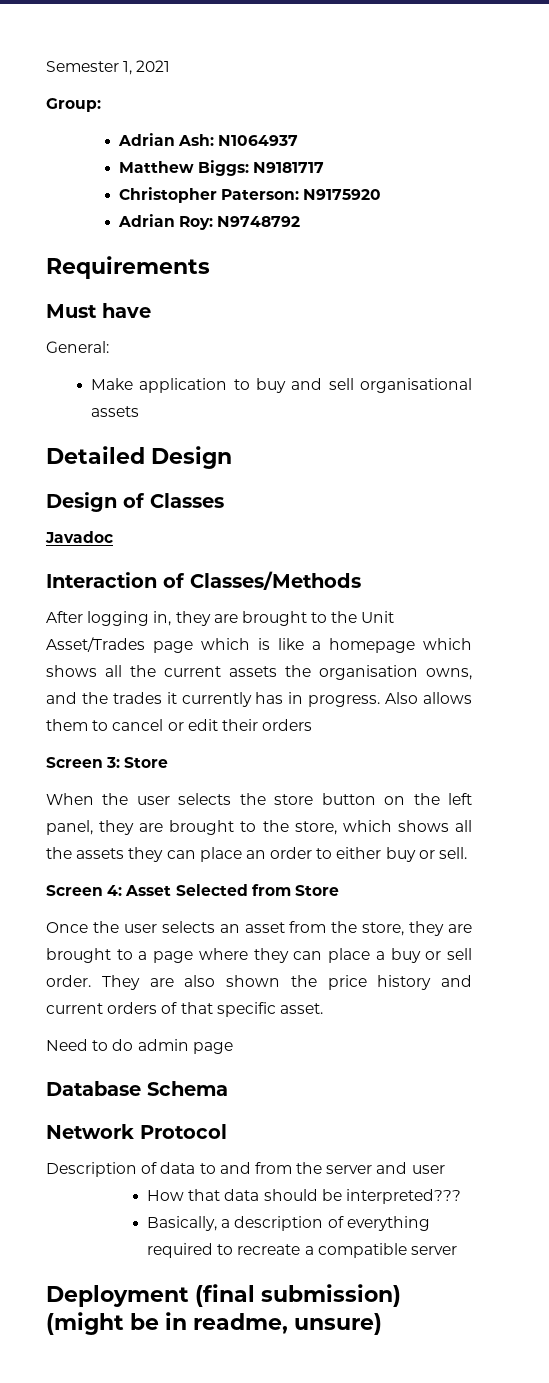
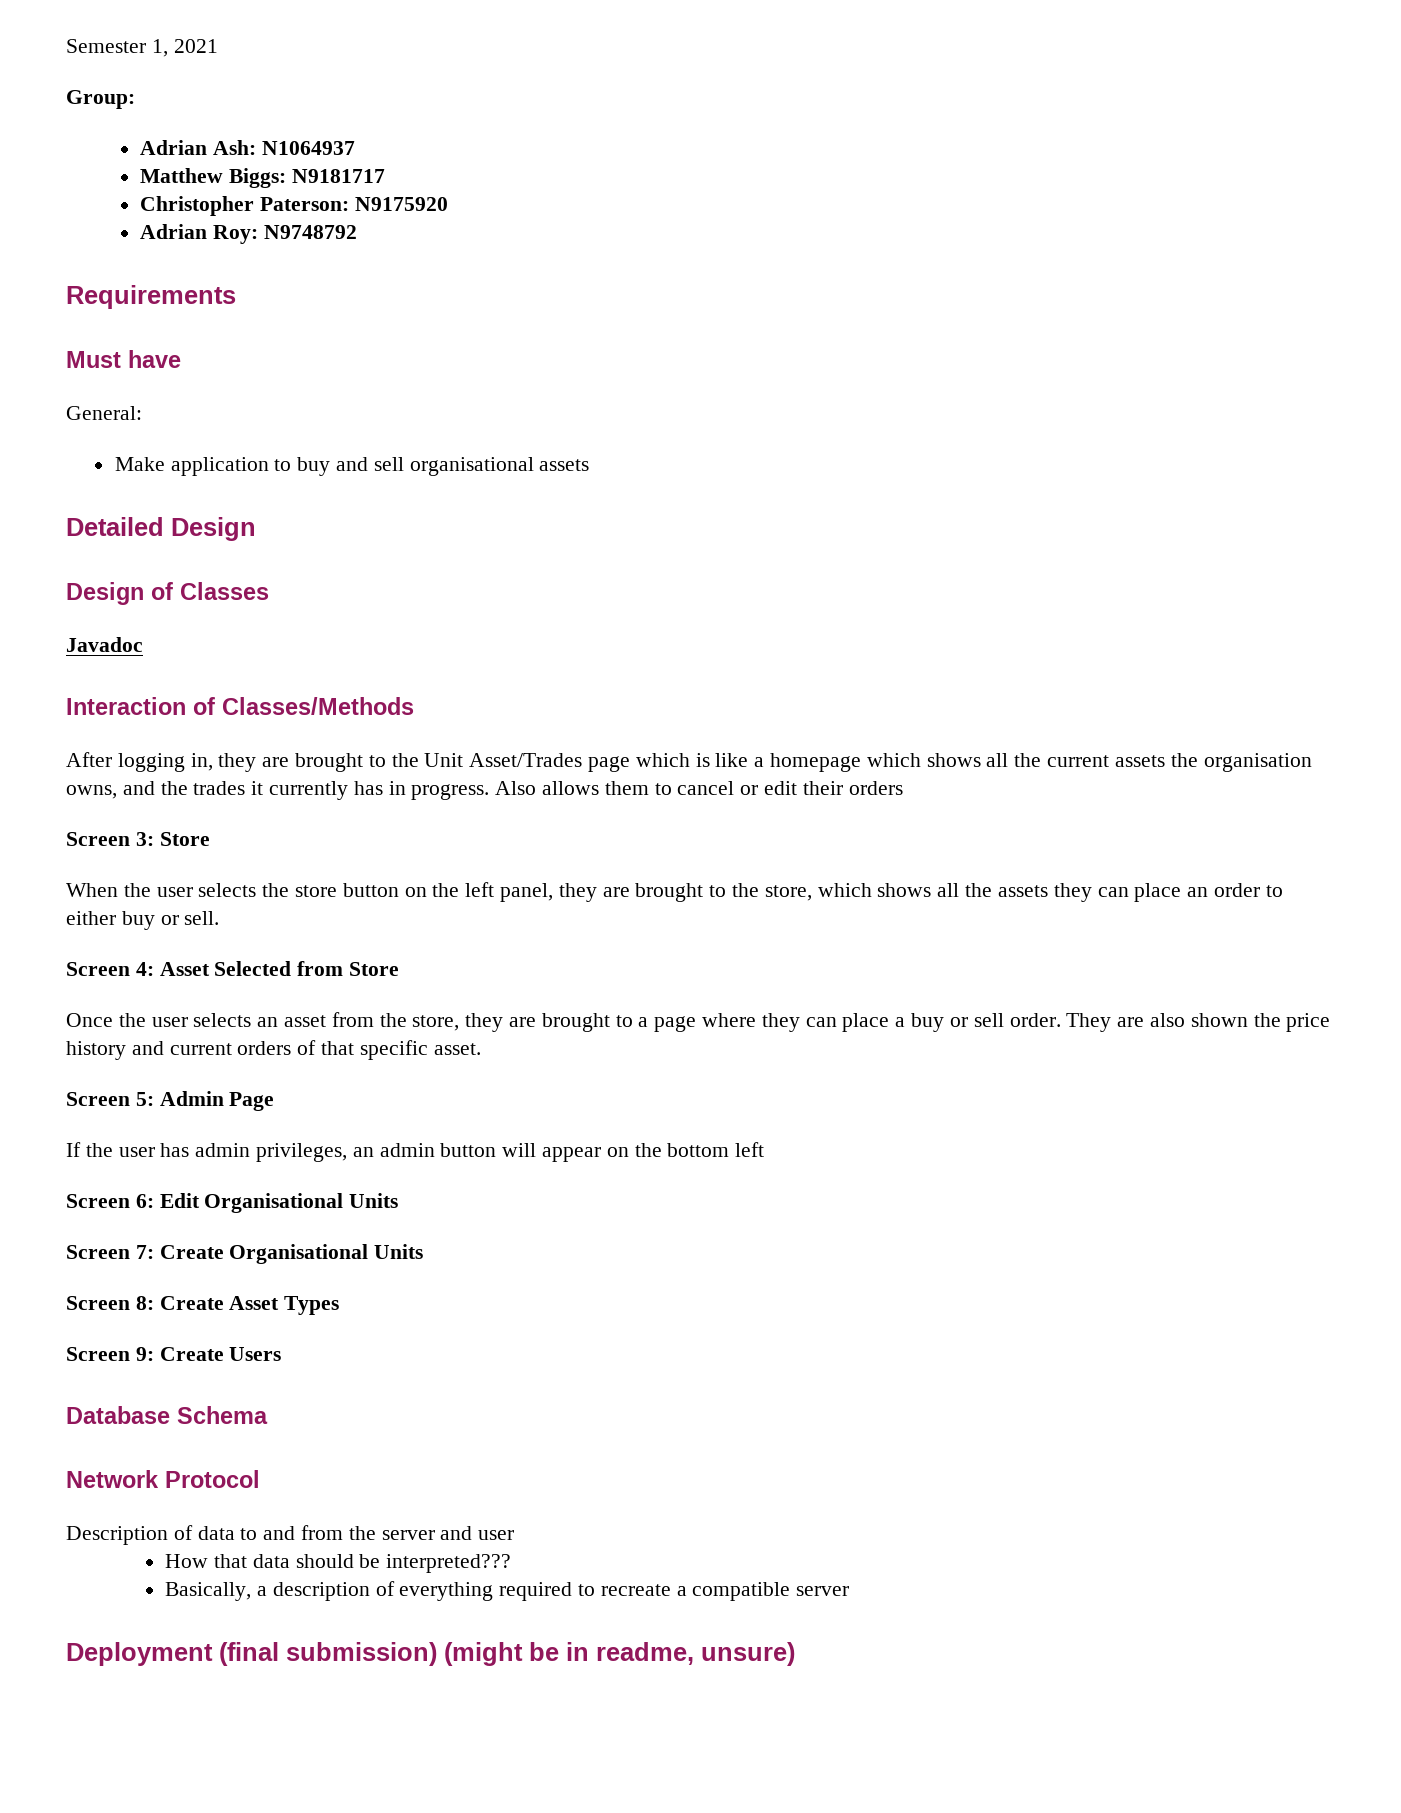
[46,1039,233,1054] Need to do admin page -> [66,1091,275,1111] [66,1142,765,1162] [66,1193,399,1213] [66,1244,424,1264] [66,1296,340,1315] [66,1347,282,1361] Screen 5: Admin Page // If the user has admin privileges, an admin button will appear on the bottom left // Screen 6: Edit Organisational Units // Screen 7: Create Organisational Units // Screen 8: Create Asset Types // Screen 9: Create Users

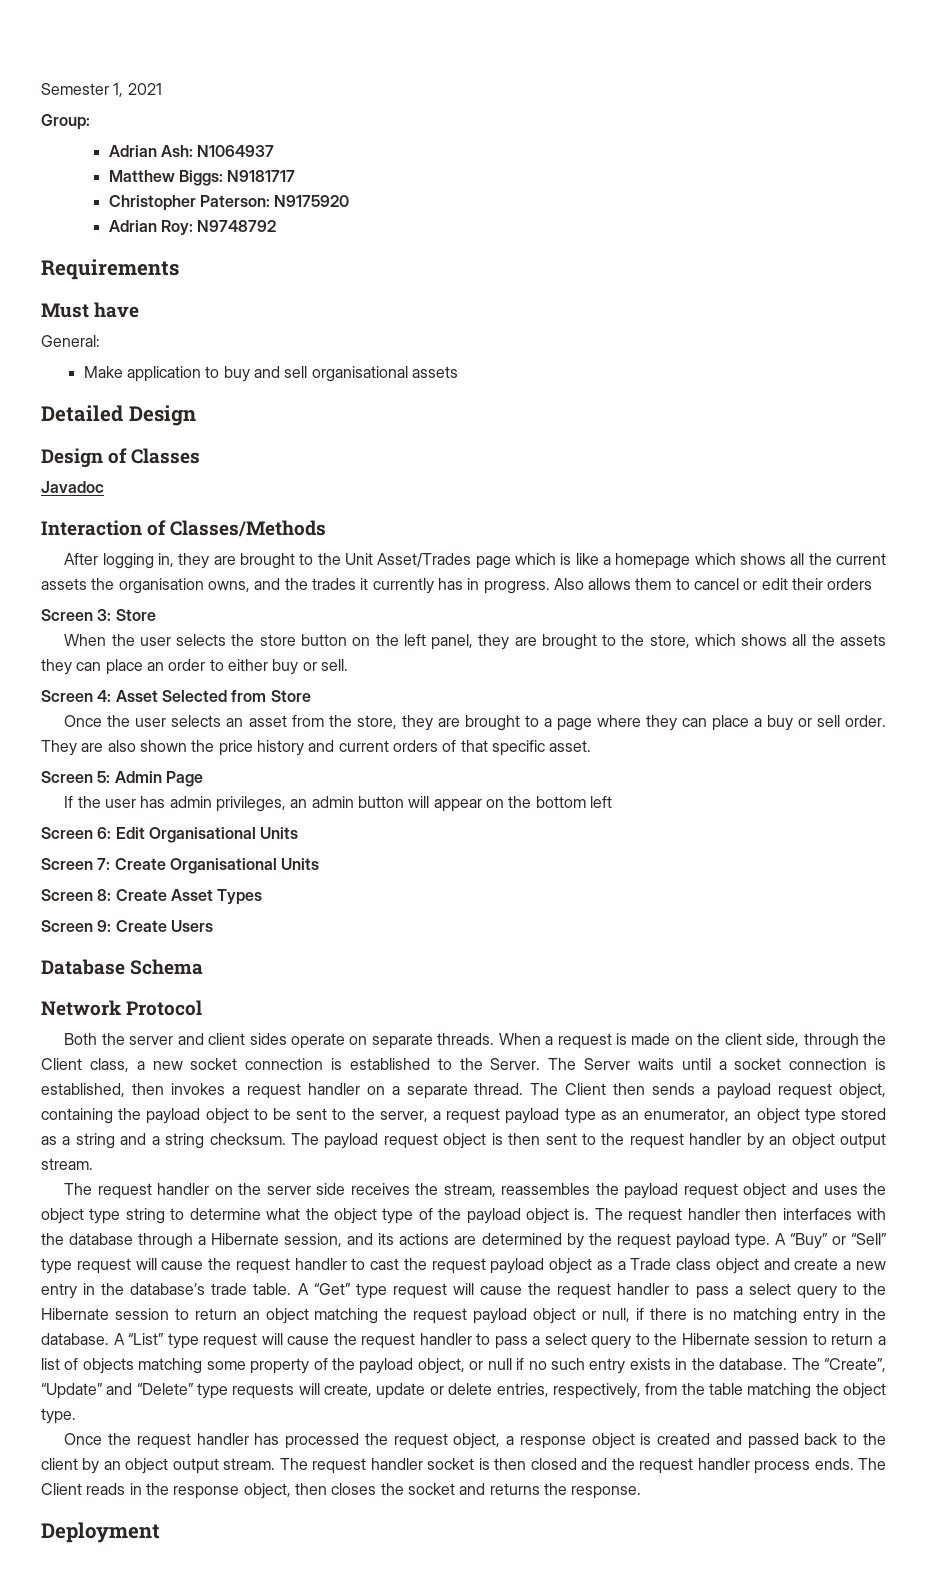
[66,1525,515,1545] [165,1554,512,1573] [165,1581,850,1601] [66,1642,795,1666] Description of data to and from the server and user // How that data should be interpreted??? // Basically, a description of everything required to recreate a compatible server // Deployment (final submission) (might be in readme, unsure) -> [64,1033,886,1049] [41,1058,887,1072] [41,1083,887,1099] [41,1108,887,1124] [41,1133,887,1149] [41,1158,93,1170] [64,1183,887,1199] [41,1208,887,1224] [41,1233,888,1249] [41,1258,887,1274] [41,1283,886,1299] [41,1308,886,1324] [41,1333,886,1349] [41,1358,887,1374] [41,1383,887,1399] [41,1408,76,1424] [64,1433,887,1449] [41,1458,887,1474] [41,1483,642,1499] [41,1522,160,1543] Both the server and client sides operate on separate threads. When a request is made on the client side, through the Client class, a new socket connection is established to the Server. The Server waits until a socket connection is established, then invokes a request handler on a separate thread. The Client then sends a payload request object, containing the payload object to be sent to the server, a request payload type as an enumerator, an object type stored as a string and a string checksum. The payload request object is then sent to the request handler by an object output stream. // The request handler on the server side receives the stream, reassembles the payload request object and uses the object type string to determine what the object type of the payload object is. The request handler then interfaces with the database through a Hibernate session, and its actions are determined by the request payload type. A “Buy” or “Sell” type request will cause the request handler to cast the request payload object as a Trade class object and create a new entry in the database’s trade table. A “Get” type request will cause the request handler to pass a select query to the Hibernate session to return an object matching the request payload object or null, if there is no matching entry in the database. A “List” type request will cause the request handler to pass a select query to the Hibernate session to return a list of objects matching some property of the payload object, or null if no such entry exists in the database. The “Create”, “Update” and “Delete” type requests will create, update or delete entries, respectively, from the table matching the object type. // Once the request handler has processed the request object, a response object is created and passed back to the client by an object output stream. The request handler socket is then closed and the request handler process ends. The Client reads in the response object, then closes the socket and returns the response. // Deployment

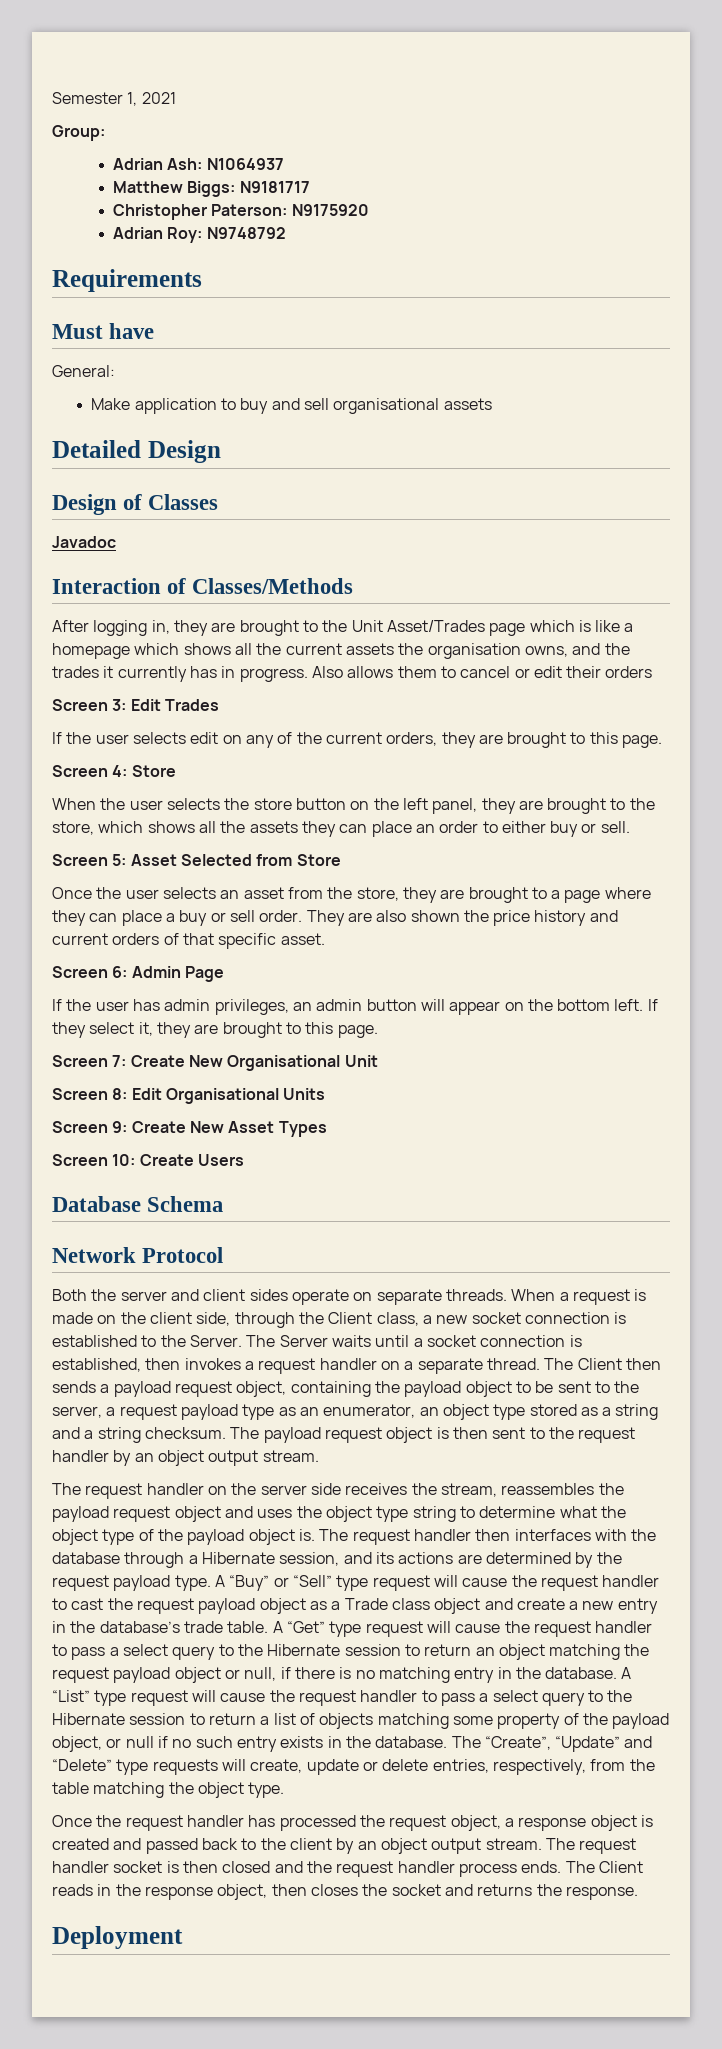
(112, 615) none -> [130,699,219,711] [52,732,663,748] [52,765,128,777] Edit Trades // If the user selects edit on any of the current orders, they are brought to this page. // Screen 4:
[97,690,112,702] 4: -> [112,854,127,866] 5:
[97,771,111,783] 5: -> [112,966,128,978] 6:
[589,796,612,808] [41,827,299,843] [41,858,320,874] [41,889,167,901] left // Screen 6: Edit Organisational Units // Screen 7: Create Organisational Units // Screen 8: Create -> [614,999,658,1011] [52,1022,378,1038] [52,1055,378,1071] [52,1088,326,1104] [52,1121,224,1133] left. If they select it, they are brought to this page. // Screen 7: Create New Organisational Unit // Screen 8: Edit Organisational Units // Screen 9: Create New
[97,920,112,932] 9: -> [112,1154,136,1166] 10:

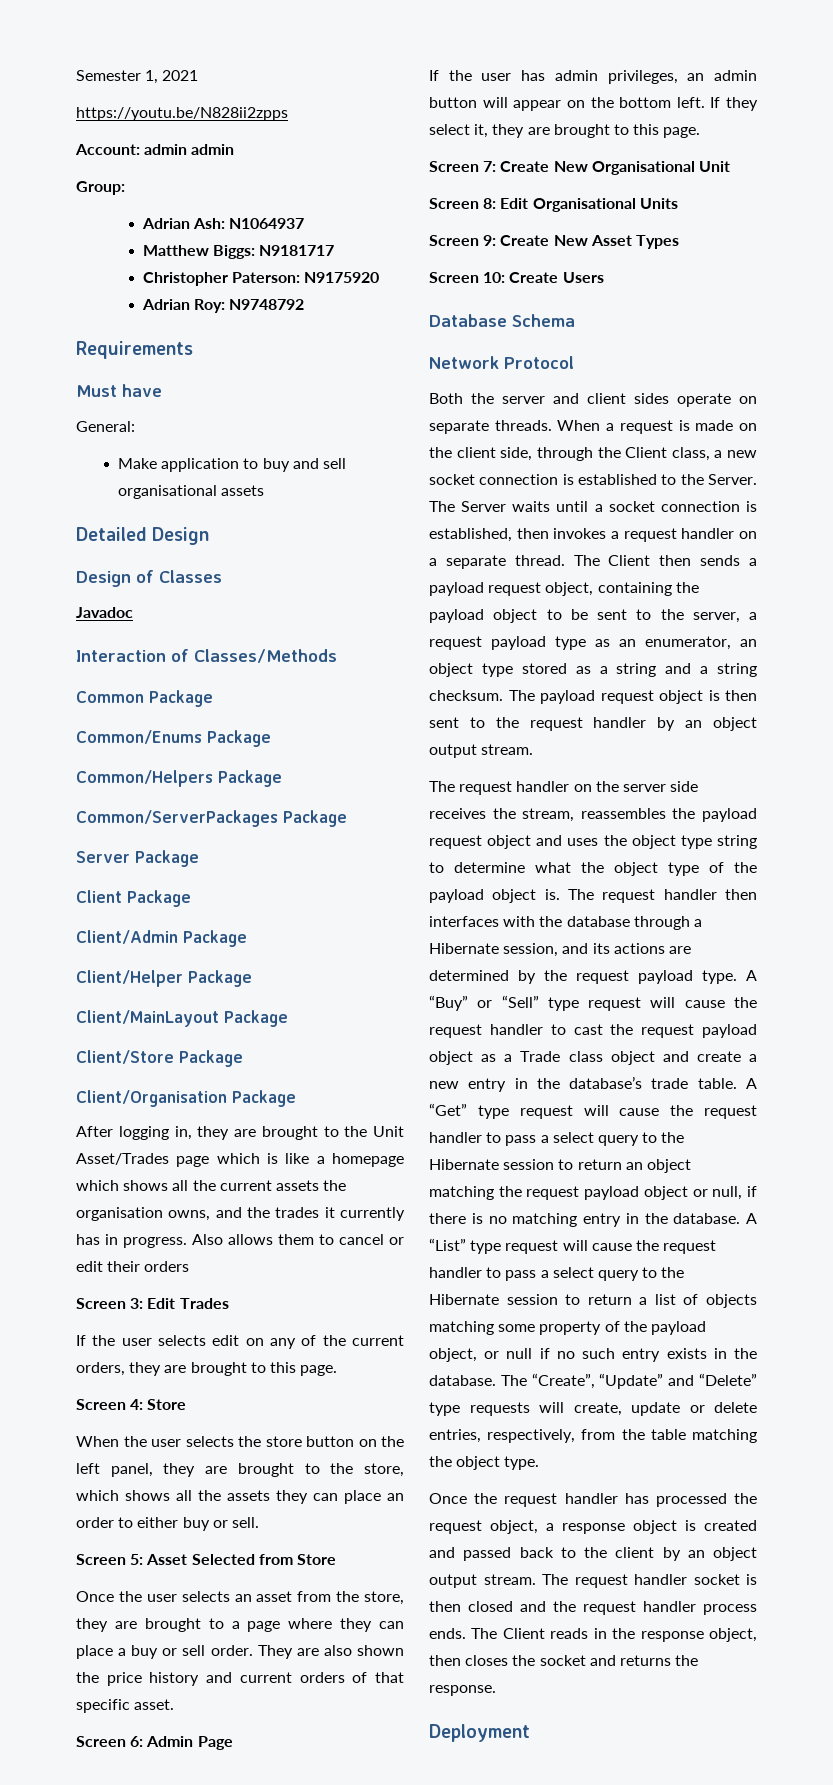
(176, 98) none -> [76,107,288,121] [75,144,235,155] // https://youtu.be/N828ii2zpps // Account: admin admin
(354, 586) none -> [76,690,213,707] [76,730,271,747] [76,770,282,787] [76,810,347,827] [76,850,199,867] [76,890,191,907] [76,930,247,947] [76,970,252,987] [76,1010,288,1027] [76,1050,243,1067] [76,1090,296,1107] // Common Package // Common/Enums Package // Common/Helpers Package // Common/ServerPackages Package // Server Package // Client Package // Client/Admin Package // Client/Helper Package // Client/MainLayout Package // Client/Store Package // Client/Organisation Package

